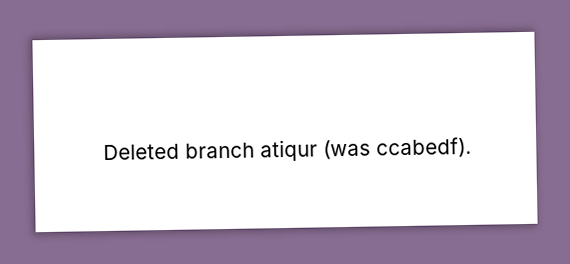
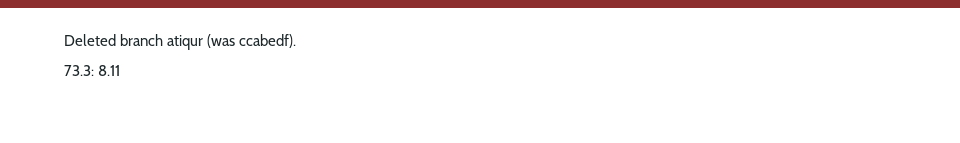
(473, 147) none -> [63,65,120,76] // 73.3: 8.11

